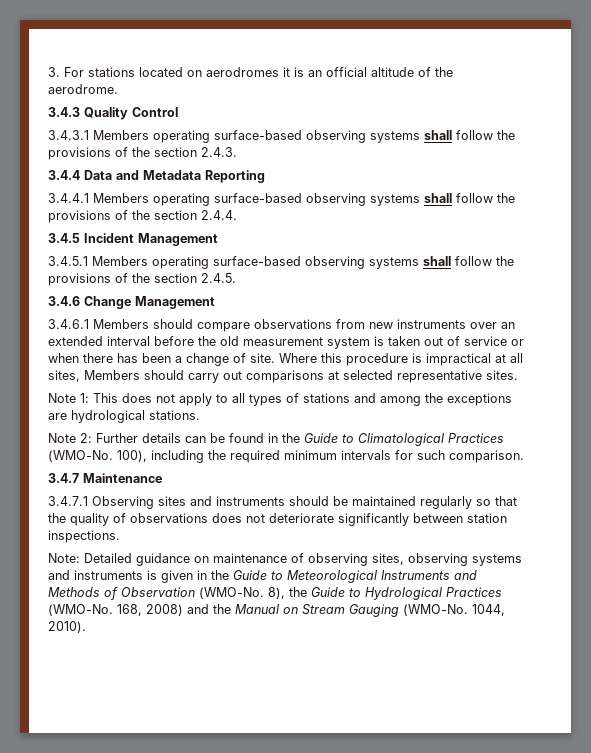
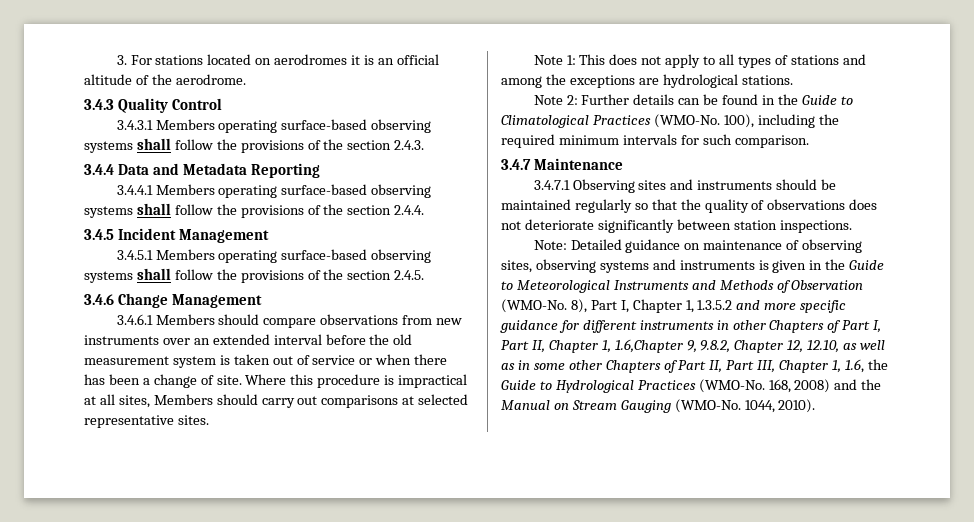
(285, 593) none -> [590,299,847,313] [500,320,882,333] [501,339,886,353] [501,359,864,373] Part I, Chapter 1, 1.3.5.2 and more specific guidance for different instruments in other Chapters of Part I, Part II, Chapter 1, 1.6,Chapter 9, 9.8.2, Chapter 12, 12.10, as well as in some other Chapters of Part II, Part III, Chapter 1, 1.6,

